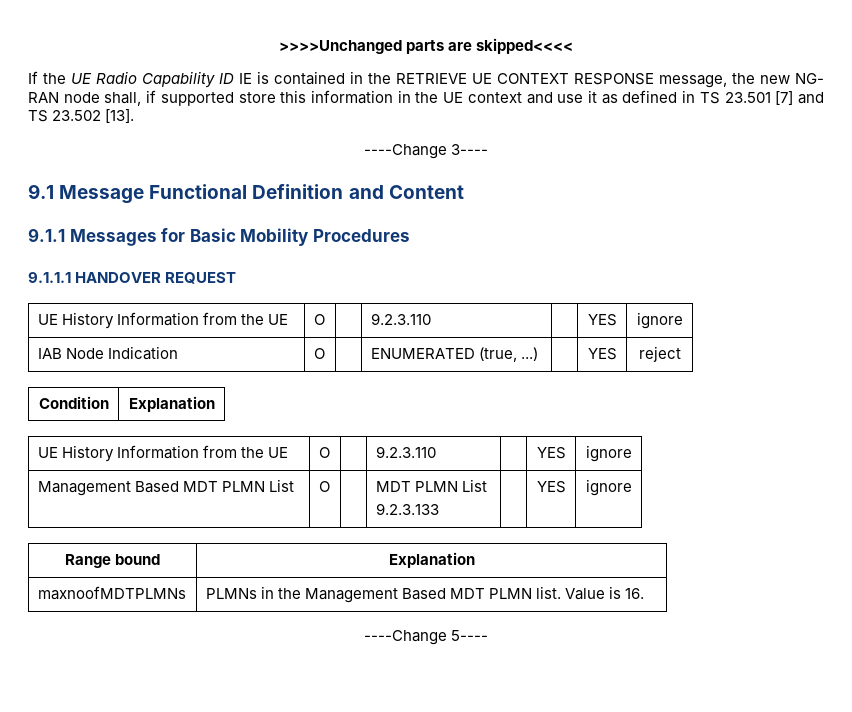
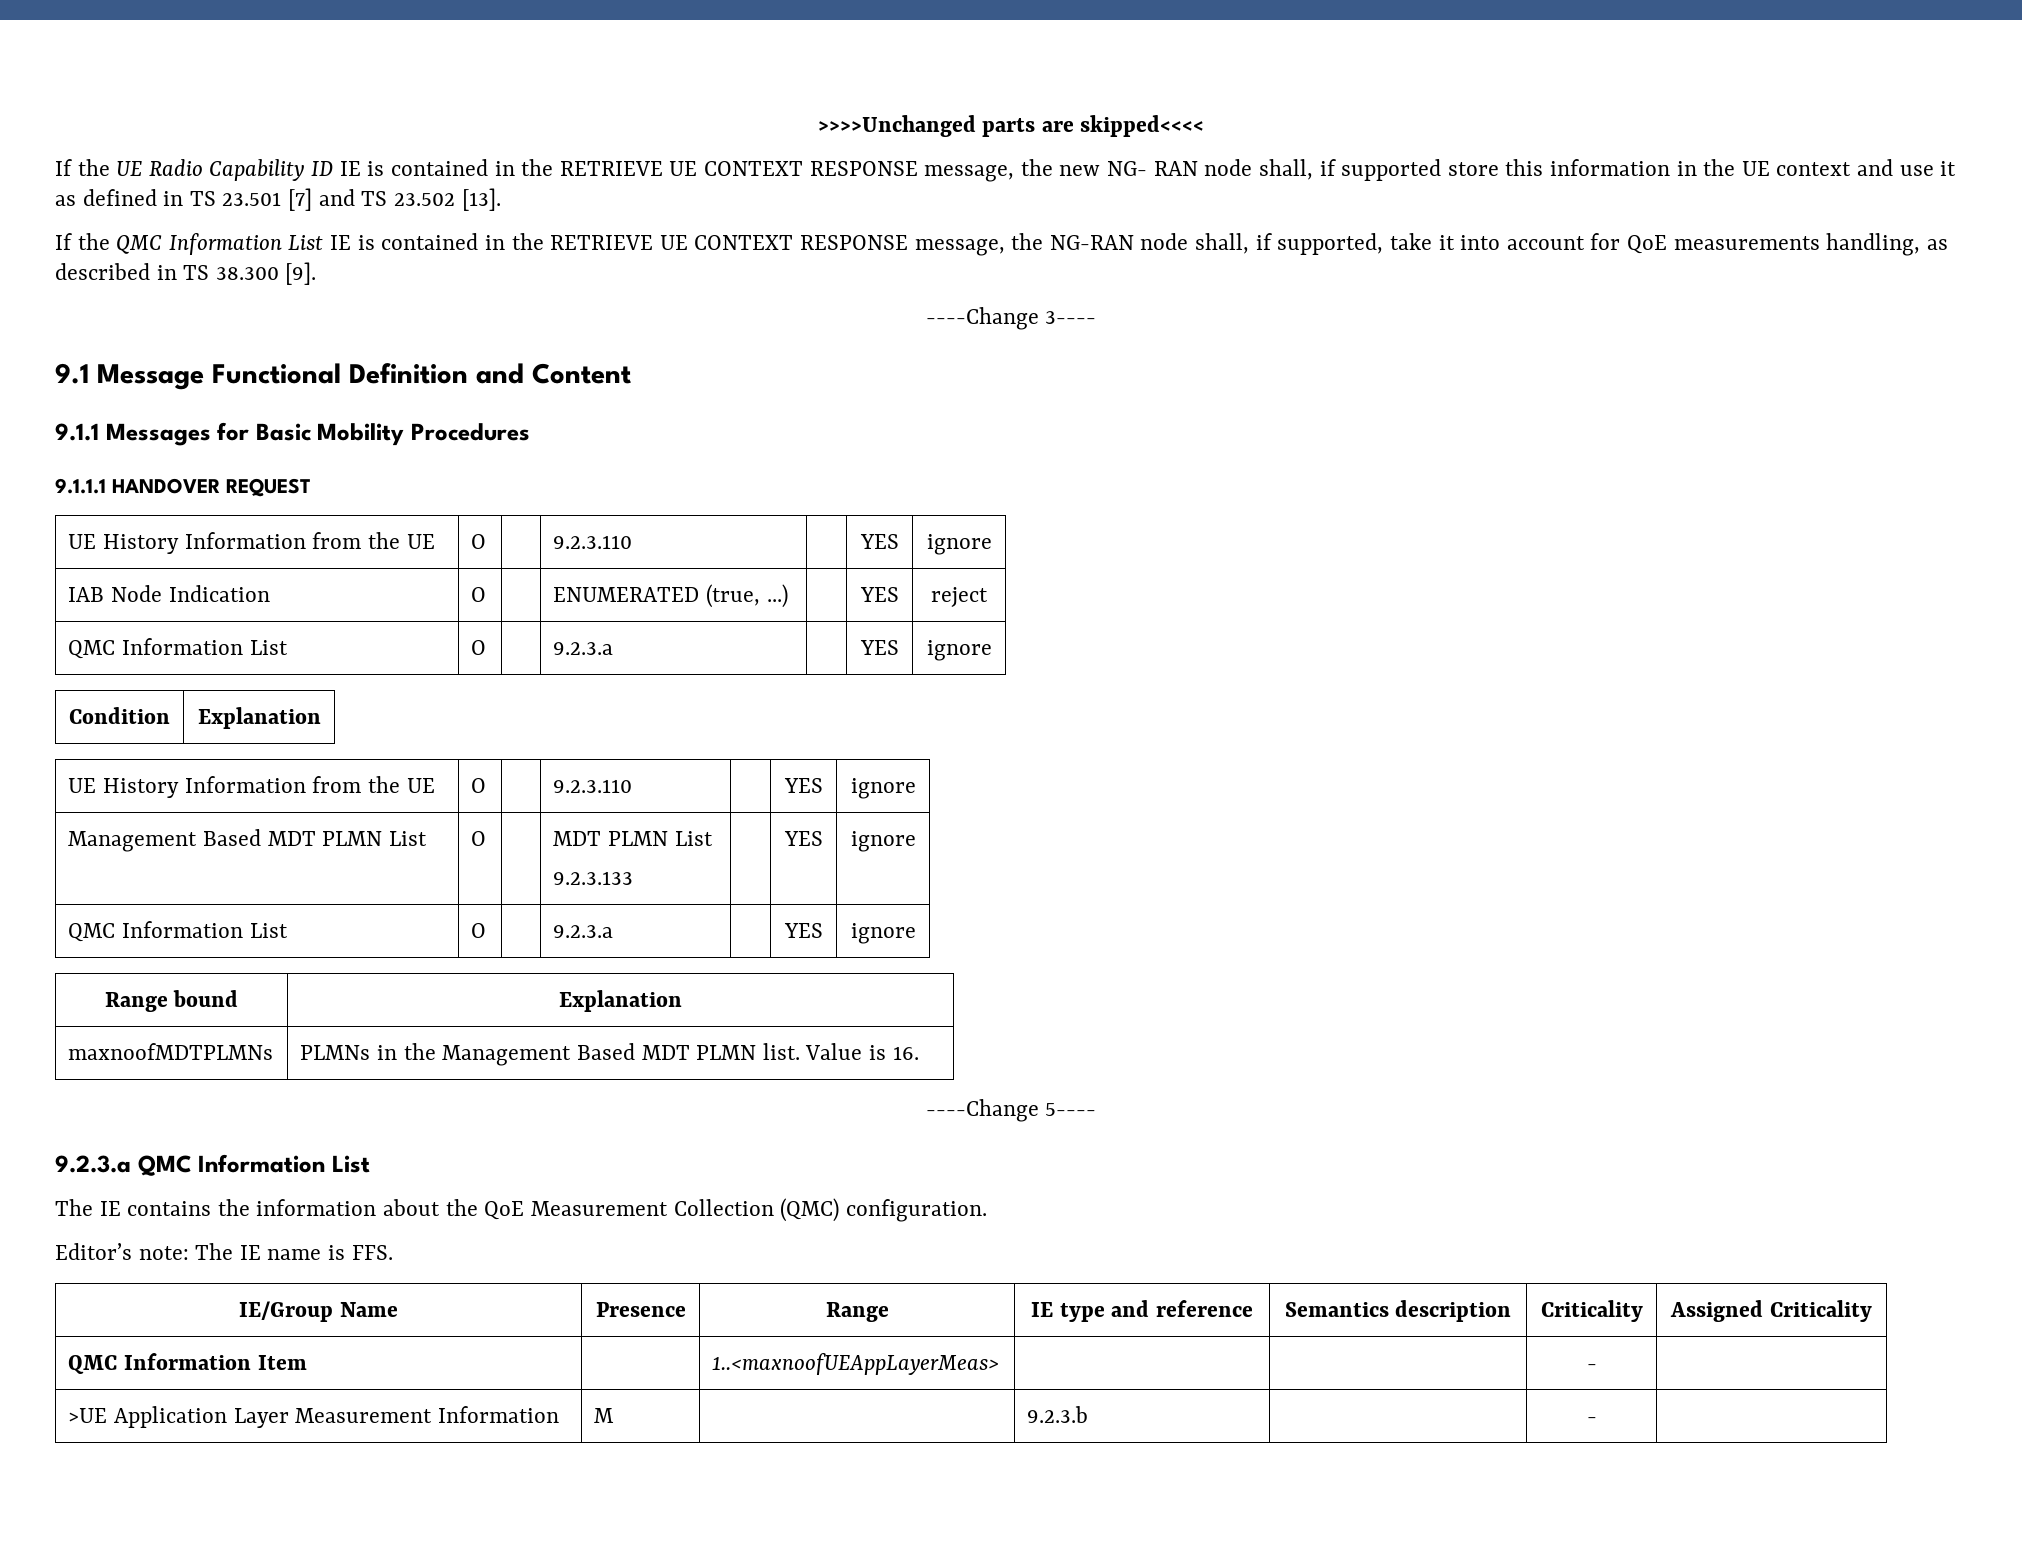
(135, 116) none -> [55,233,1948,256] [55,262,317,285] // If the QMC Information List IE is contained in the RETRIEVE UE CONTEXT RESPONSE message, the NG-RAN node shall, if supported, take it into account for QoE measurements handling, as described in TS 38.300 [9].
(681, 354) none -> [68,638,288,659] [471,640,487,655] [553,642,614,655] [859,640,899,655] [926,640,992,661] // QMC Information List | O | | 9.2.3.a | | YES | ignore
(632, 487) none -> [68,921,288,942] [471,923,487,938] [553,925,614,938] [783,923,823,938] [850,923,916,944] // QMC Information List | O | | 9.2.3.a | | YES | ignore
(489, 635) none -> [55,1154,370,1176] [55,1198,987,1222] [55,1243,393,1260] [239,1301,398,1322] [595,1302,686,1317] [825,1302,889,1322] [1031,1300,1253,1322] [1284,1300,1512,1322] [1540,1300,1643,1322] [1670,1300,1872,1322] [68,1353,307,1374] [712,1353,1000,1375] [1586,1364,1597,1370] [68,1406,559,1428] [594,1408,615,1423] [1027,1406,1089,1423] [1586,1417,1597,1423] // 9.2.3.a QMC Information List // The IE contains the information about the QoE Measurement Collection (QMC) configuration. // Editor’s note: The IE name is FFS. // IE/Group Name | Presence | Range | IE type and reference | Semantics description | Criticality | Assigned Criticality // QMC Information Item | | 1..<maxnoofUEAppLayerMeas> | | | - | // >UE Application Layer Measurement Information | M | | 9.2.3.b | | - |

